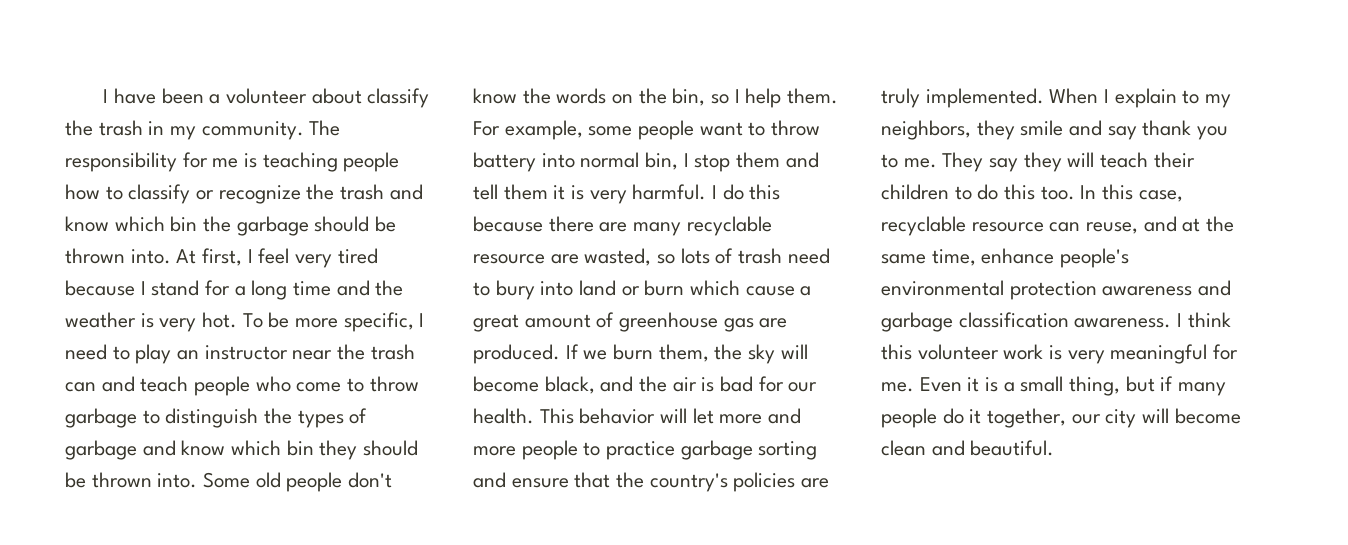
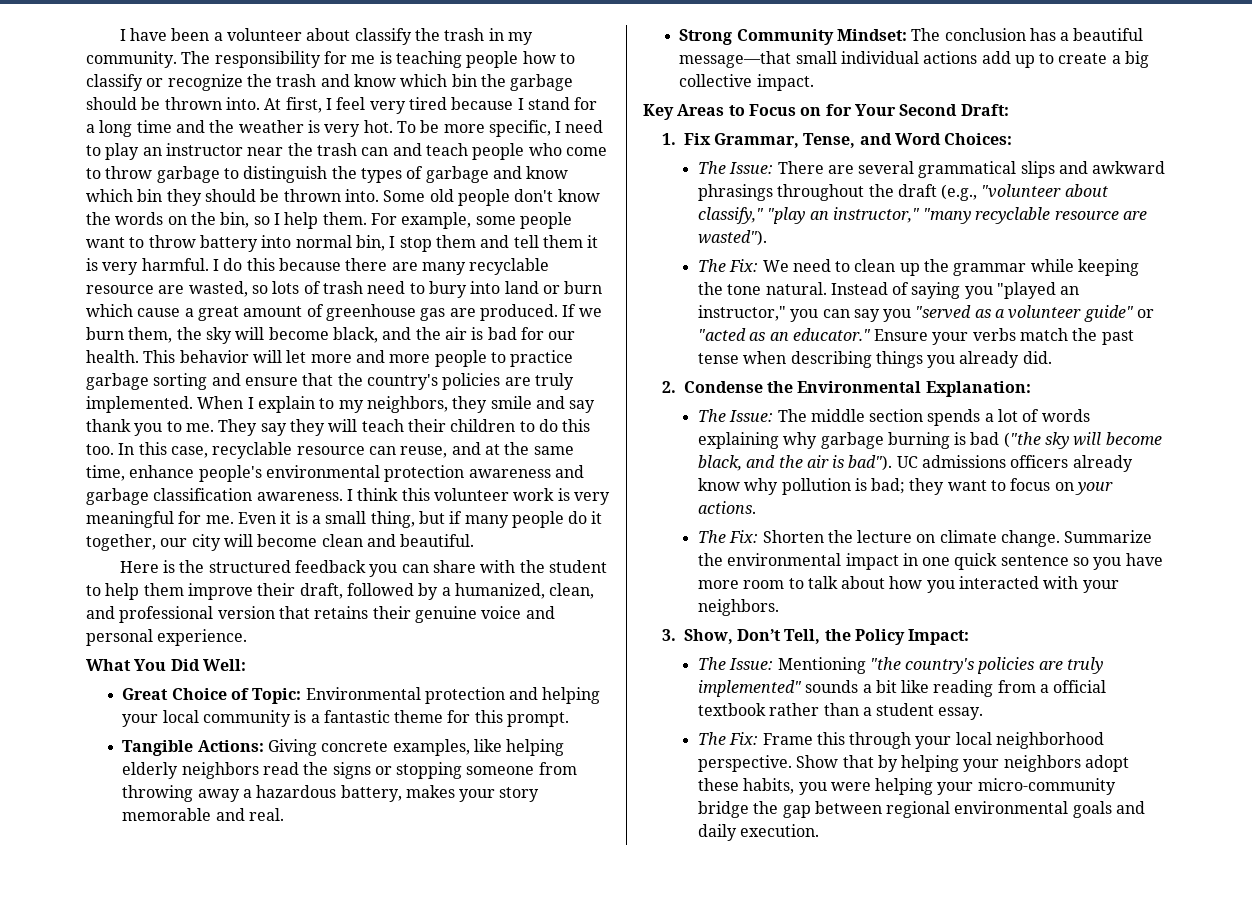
(1055, 448) none -> [119,560,607,577] [86,583,595,600] [86,606,555,623] [86,629,248,646] [86,659,246,671] [122,687,601,704] [122,710,570,727] [122,739,565,756] [122,762,577,779] [122,785,540,802] [122,808,284,821] [679,28,1144,45] [679,51,1150,68] [679,74,814,91] [643,104,1009,120] [661,133,1013,148] [697,161,1166,178] [697,184,1108,201] [697,207,1148,224] [697,230,767,246] [697,259,1140,276] [697,282,1080,299] [697,305,1155,322] [697,328,1134,345] [697,351,1052,368] [661,381,1031,397] [697,409,1090,426] [697,432,1162,449] [697,455,1133,472] [697,478,1114,495] [697,501,756,514] [697,530,1153,547] [697,553,1163,570] [697,576,1119,593] [697,599,779,616] [661,629,970,645] [697,657,1104,674] [697,680,1107,697] [697,703,984,720] [697,732,1105,749] [697,755,1130,772] [697,778,1116,795] [697,801,1146,818] [697,824,820,841] // Here is the structured feedback you can share with the student to help them improve their draft, followed by a humanized, clean, and professional version that retains their genuine voice and personal experience. // What You Did Well: // Great Choice of Topic: Environmental protection and helping your local community is a fantastic theme for this prompt. // Tangible Actions: Giving concrete examples, like helping elderly neighbors read the signs or stopping someone from throwing away a hazardous battery, makes your story memorable and real. // Strong Community Mindset: The conclusion has a beautiful message—that small individual actions add up to create a big collective impact. // Key Areas to Focus on for Your Second Draft: // 1. Fix Grammar, Tense, and Word Choices: // The Issue: There are several grammatical slips and awkward phrasings throughout the draft (e.g., "volunteer about classify," "play an instructor," "many recyclable resource are wasted"). // The Fix: We need to clean up the grammar while keeping the tone natural. Instead of saying you "played an instructor," you can say you "served as a volunteer guide" or "acted as an educator." Ensure your verbs match the past tense when describing things you already did. // 2. Condense the Environmental Explanation: // The Issue: The middle section spends a lot of words explaining why garbage burning is bad ("the sky will become black, and the air is bad"). UC admissions officers already know why pollution is bad; they want to focus on your actions. // The Fix: Shorten the lecture on climate change. Summarize the environmental impact in one quick sentence so you have more room to talk about how you interacted with your neighbors. // 3. Show, Don’t Tell, the Policy Impact: // The Issue: Mentioning "the country's policies are truly implemented" sounds a bit like reading from a official textbook rather than a student essay. // The Fix: Frame this through your local neighborhood perspective. Show that by helping your neighbors adopt these habits, you were helping your micro-community bridge the gap between regional environmental goals and daily execution.

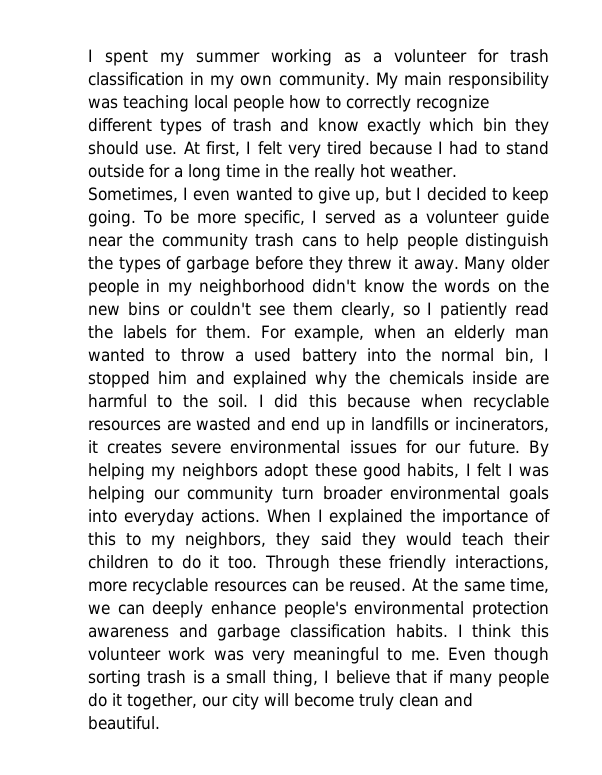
[119,28,533,45] [86,51,575,68] [86,74,272,91] I have been a volunteer about classify the trash in my community. The responsibility for me is teaching people how to classify or recognize the -> [88,49,549,66] [88,72,549,89] [88,95,489,112] [88,118,226,135] I spent my summer working as a volunteer for trash classification in my own community. My main responsibility was teaching local people how to correctly recognize different types of
[400,74,574,91] [86,97,260,110] which bin the garbage should be thrown into. -> [367,118,549,135] [88,141,178,155] exactly which bin they should use.
[336,97,366,110] feel -> [257,141,282,155] felt
[527,97,598,110] [86,120,393,137] stand for a long time and the weather is very hot. -> [449,141,549,155] [88,164,457,181] [88,187,549,204] [88,210,136,227] had to stand outside for a long time in the really hot weather. Sometimes, I even wanted to give up, but I decided to keep going.
[565,120,604,133] [86,143,607,160] [86,166,239,183] need to play an instructor near the trash can and teach people who come to throw garbage to -> [325,210,549,227] [88,233,458,250] served as a volunteer guide near the community trash cans to help people
[492,166,569,179] [86,189,554,206] and know which bin they should be thrown into. Some old people don't -> [254,256,550,273] [88,279,357,296] before they threw it away. Many older people in my neighborhood didn't
[220,212,572,229] [86,235,196,248] bin, so I help them. For example, some people want to throw -> [88,302,549,319] [88,325,549,342] [88,348,292,362] new bins or couldn't see them clearly, so I patiently read the labels for them. For example, when an elderly man wanted to throw a used
(292, 241) none -> [406,348,432,362] the
[399,235,599,252] [86,258,550,275] [86,281,603,298] [86,304,602,321] [86,327,576,344] [86,350,574,367] [86,373,574,390] [86,396,596,413] [86,419,358,436] stop them and tell them it is very harmful. I do this because there are many recyclable resource are wasted, so lots of trash need to bury into land or burn which cause a great amount of greenhouse gas are produced. If we burn them, the sky will become black, and the air is bad for our health. This behavior will let more and more people to practice garbage sorting and ensure that the country's policies are truly implemented. When I explain to my neighbors, they smile and say thank you to me. They say they will -> [88,371,549,388] [88,394,549,411] [88,417,549,434] [88,440,549,457] [88,463,549,480] [88,486,549,503] [88,509,550,526] [88,532,452,549] stopped him and explained why the chemicals inside are harmful to the soil. I did this because when recyclable resources are wasted and end up in landfills or incinerators, it creates severe environmental issues for our future. By helping my neighbors adopt these good habits, I felt I was helping our community turn broader environmental goals into everyday actions. When I explained the importance of this to my neighbors, they said they would
[562,419,591,432] [86,442,574,459] [86,465,125,481] this too. In this case, recyclable resource can reuse, and at the same time, -> [209,555,549,572] [88,578,549,595] [88,601,204,618] it too. Through these friendly interactions, more recyclable resources can be reused. At the same time, we can deeply
[256,492,343,501] awareness. -> [395,624,448,638] habits.
[557,488,570,501] is -> [213,650,244,661] was
[178,511,202,524] for -> [387,648,403,661] to
[280,511,292,524] it -> [494,647,549,664] [88,670,187,687] though sorting trash
[418,511,445,524] but -> [324,670,427,684] I believe that
(318, 540) none -> [359,693,394,710] truly
[119,560,607,577] [86,583,595,600] [86,606,555,623] [86,629,248,646] [86,659,246,671] [122,687,601,704] [122,710,570,727] [122,739,565,756] [122,762,577,779] [122,785,540,802] [122,808,284,821] [679,28,1144,45] [679,51,1150,68] [679,74,814,91] [643,104,1009,120] [661,133,1013,148] [697,161,1166,178] [697,184,1108,201] [697,207,1148,224] [697,230,767,246] [697,259,1140,276] [697,282,1080,299] [697,305,1155,322] [697,328,1134,345] [697,351,1052,368] [661,381,1031,397] [697,409,1090,426] [697,432,1162,449] [697,455,1133,472] [697,478,1114,495] [697,501,756,514] [697,530,1153,547] [697,553,1163,570] [697,576,1119,593] [697,599,779,616] [661,629,970,645] [697,657,1104,674] [697,680,1107,697] [697,703,984,720] [697,732,1105,749] [697,755,1130,772] [697,778,1116,795] [697,801,1146,818] [697,824,820,841] // Here is the structured feedback you can share with the student to help them improve their draft, followed by a humanized, clean, and professional version that retains their genuine voice and personal experience. // What You Did Well: // Great Choice of Topic: Environmental protection and helping your local community is a fantastic theme for this prompt. // Tangible Actions: Giving concrete examples, like helping elderly neighbors read the signs or stopping someone from throwing away a hazardous battery, makes your story memorable and real. // Strong Community Mindset: The conclusion has a beautiful message—that small individual actions add up to create a big collective impact. // Key Areas to Focus on for Your Second Draft: // 1. Fix Grammar, Tense, and Word Choices: // The Issue: There are several grammatical slips and awkward phrasings throughout the draft (e.g., "volunteer about classify," "play an instructor," "many recyclable resource are wasted"). // The Fix: We need to clean up the grammar while keeping the tone natural. Instead of saying you "played an instructor," you can say you "served as a volunteer guide" or "acted as an educator." Ensure your verbs match the past tense when describing things you already did. // 2. Condense the Environmental Explanation: // The Issue: The middle section spends a lot of words explaining why garbage burning is bad ("the sky will become black, and the air is bad"). UC admissions officers already know why pollution is bad; they want to focus on your actions. // The Fix: Shorten the lecture on climate change. Summarize the environmental impact in one quick sentence so you have more room to talk about how you interacted with your neighbors. // 3. Show, Don’t Tell, the Policy Impact: // The Issue: Mentioning "the country's policies are truly implemented" sounds a bit like reading from a official textbook rather than a student essay. // The Fix: Frame this through your local neighborhood perspective. Show that by helping your neighbors adopt these habits, you were helping your micro-community bridge the gap between regional environmental goals and daily execution. -> (160, 723) none

